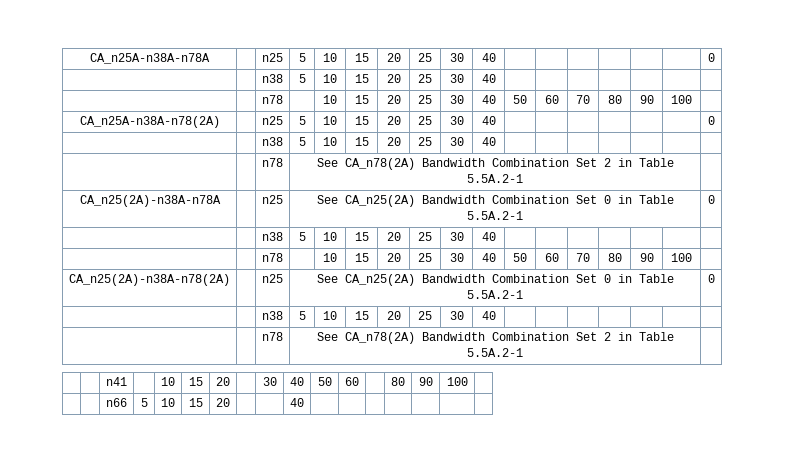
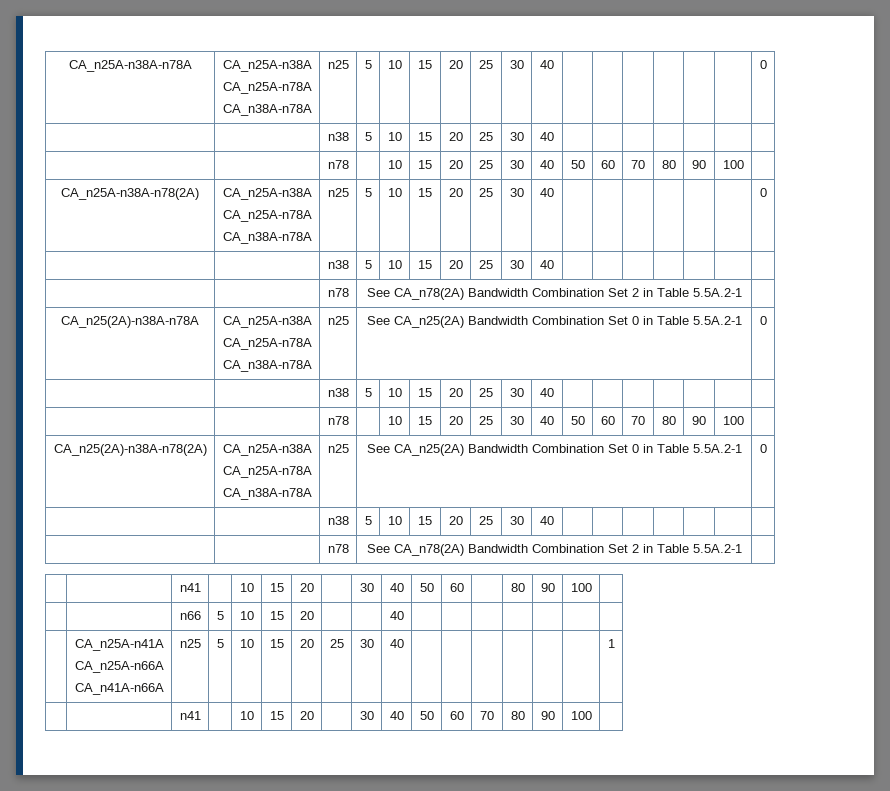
(210, 58) none -> [222,60,312,72] [222,82,312,94] [222,104,312,116] CA_n25A-n38A // CA_n25A-n78A // CA_n38A-n78A
(220, 122) none -> [222,188,312,200] [222,210,312,222] [222,232,312,244] CA_n25A-n38A // CA_n25A-n78A // CA_n38A-n78A
(221, 201) none -> [222,316,312,328] [222,338,312,350] [222,360,312,372] CA_n25A-n38A // CA_n25A-n78A // CA_n38A-n78A
(230, 280) none -> [222,444,312,456] [222,466,312,478] [222,488,312,500] CA_n25A-n38A // CA_n25A-n78A // CA_n38A-n78A
(304, 402) none -> [74,639,164,651] [74,661,164,673] [74,683,164,695] [179,639,201,648] [216,639,224,648] [239,639,254,648] [269,639,284,648] [299,639,314,648] [329,639,344,648] [359,639,374,648] [389,639,404,648] [607,639,615,648] [179,711,201,720] [239,711,254,720] [269,711,284,720] [299,711,314,720] [359,711,374,720] [389,711,404,720] [419,711,434,720] [449,711,464,720] [480,711,494,720] [510,711,525,720] [540,711,555,720] [570,711,592,720] // | CA_n25A-n41A // CA_n25A-n66A // CA_n41A-n66A | n25 | 5 | 10 | 15 | 20 | 25 | 30 | 40 | | | | | | | 1 // | | n41 | | 10 | 15 | 20 | | 30 | 40 | 50 | 60 | 70 | 80 | 90 | 100 |

